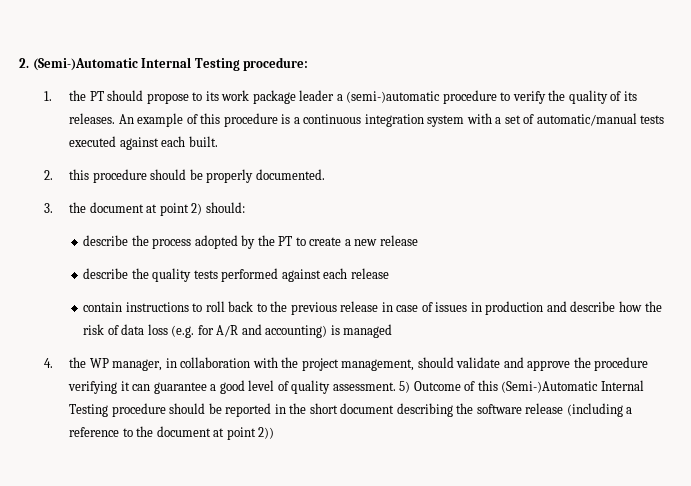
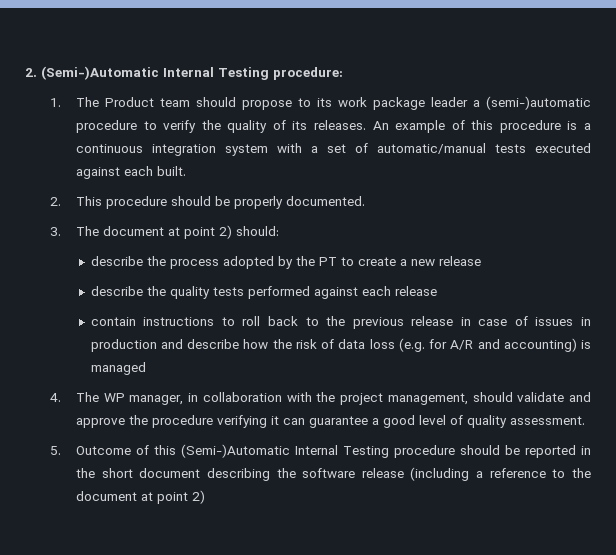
[69,90,104,101] the PT -> [75,97,190,107] The Product team
[69,169,90,180] this -> [75,196,102,206] This
[69,202,87,213] the -> [75,226,99,236] The
[69,357,87,368] the -> [75,392,99,402] The
[399,381,411,393] 5) -> [50,446,62,455] // 5.
[258,427,275,439] 2)) -> [191,490,205,504] 2)

